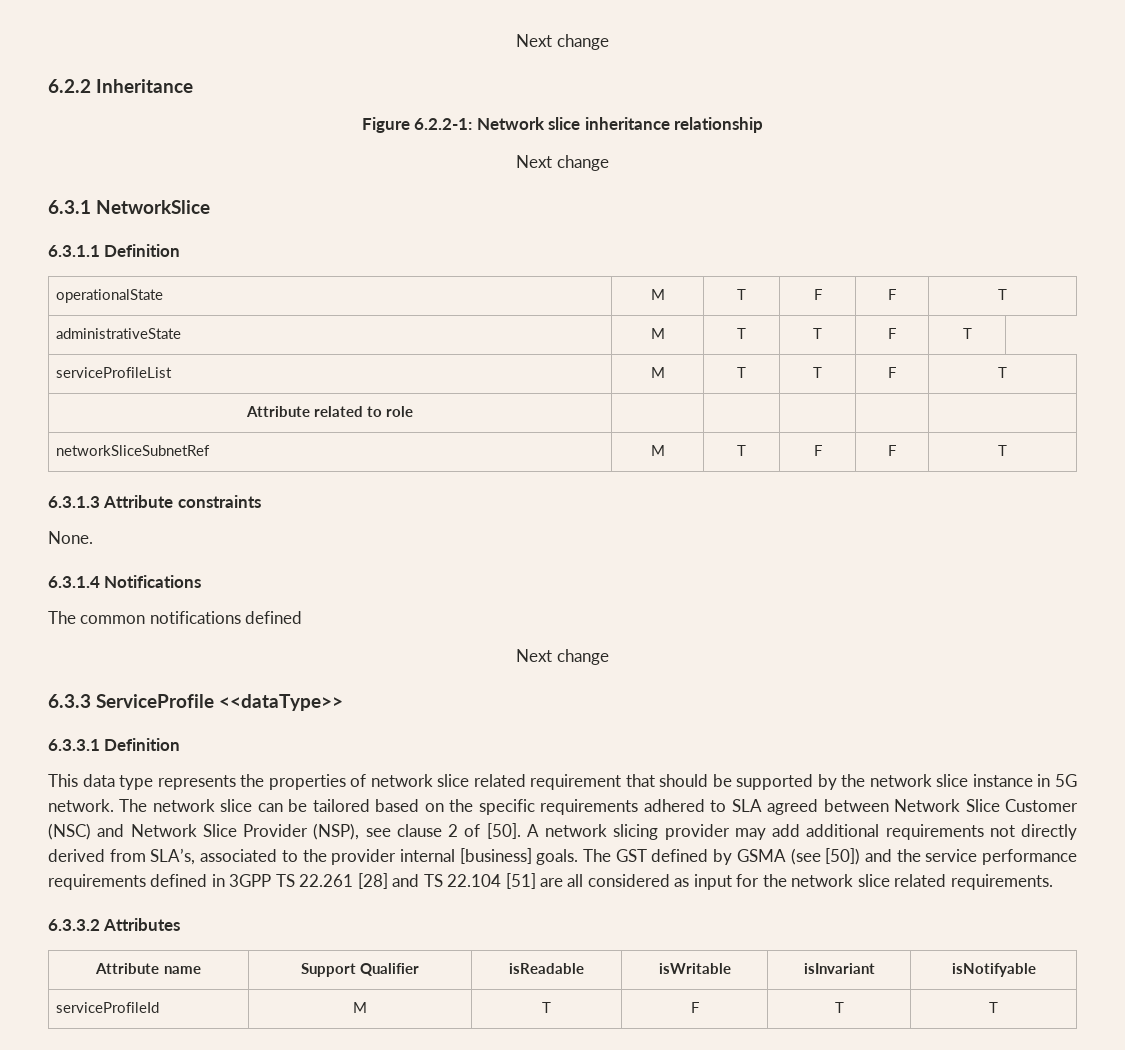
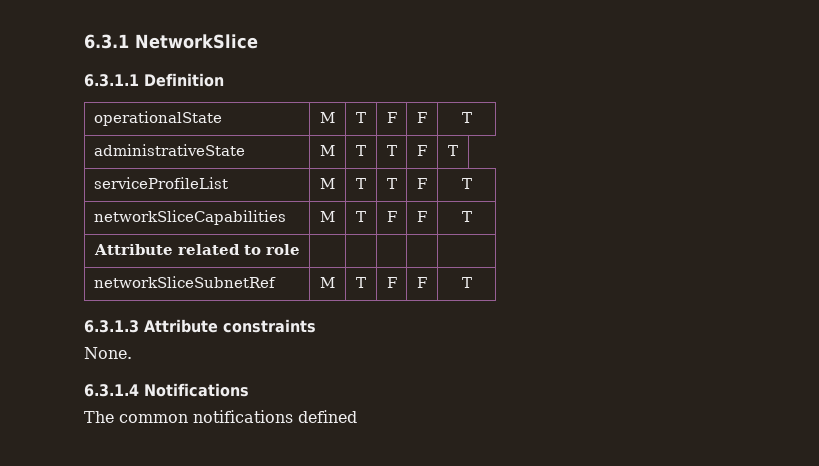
[516,34,609,50] [48,79,193,93] [361,117,764,133] [516,155,609,171] Next change // 6.2.2 Inheritance // Figure 6.2.2-1: Network slice inheritance relationship // Next change // -> (84, 41) none
(1007, 372) none -> [93,210,286,225] [320,211,335,222] [356,211,366,222] [386,211,397,222] [417,211,427,222] [461,211,472,222] // networkSliceCapabilities | M | T | F | F | T
[516,649,609,665] [48,694,343,711] [48,738,181,751] [48,774,1077,790] [48,799,1079,815] [48,823,1077,840] [48,848,1078,865] [48,873,1053,890] [48,918,181,931] [95,963,201,974] [300,963,420,977] [509,963,584,974] [658,963,731,974] [803,963,875,974] [951,963,1036,977] [55,1002,159,1013] [353,1002,367,1013] [542,1002,551,1013] [690,1002,699,1013] [834,1002,844,1013] [989,1002,998,1013] // Next change // 6.3.3 ServiceProfile <<dataType>> // 6.3.3.1 Definition // This data type represents the properties of network slice related requirement that should be supported by the network slice instance in 5G network. The network slice can be tailored based on the specific requirements adhered to SLA agreed between Network Slice Customer (NSC) and Network Slice Provider (NSP), see clause 2 of [50]. A network slicing provider may add additional requirements not directly derived from SLA’s, associated to the provider internal [business] goals. The GST defined by GSMA (see [50]) and the service performance requirements defined in 3GPP TS 22.261 [28] and TS 22.104 [51] are all considered as input for the network slice related requirements. // 6.3.3.2 Attributes // Attribute name | Support Qualifier | isReadable | isWritable | isInvariant | isNotifyable // serviceProfileId | M | T | F | T | T -> (357, 416) none

